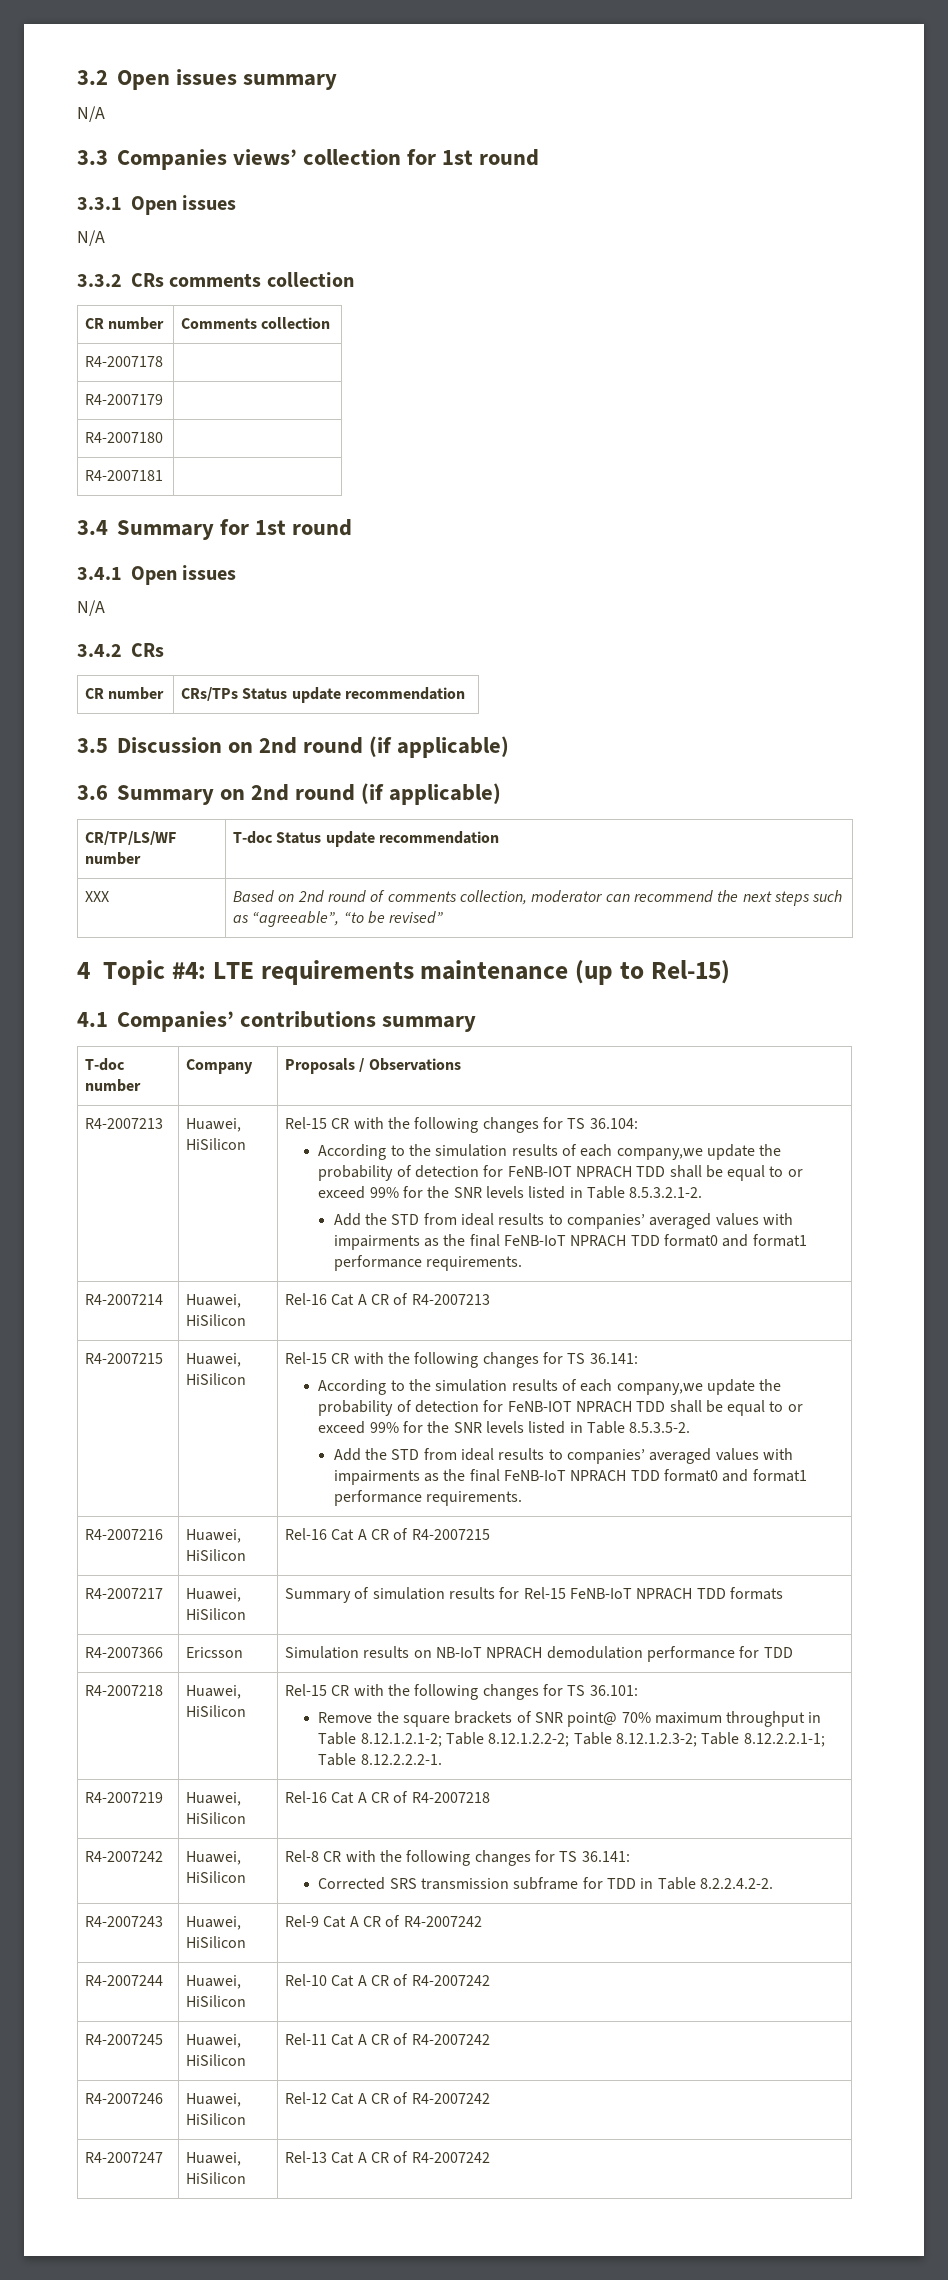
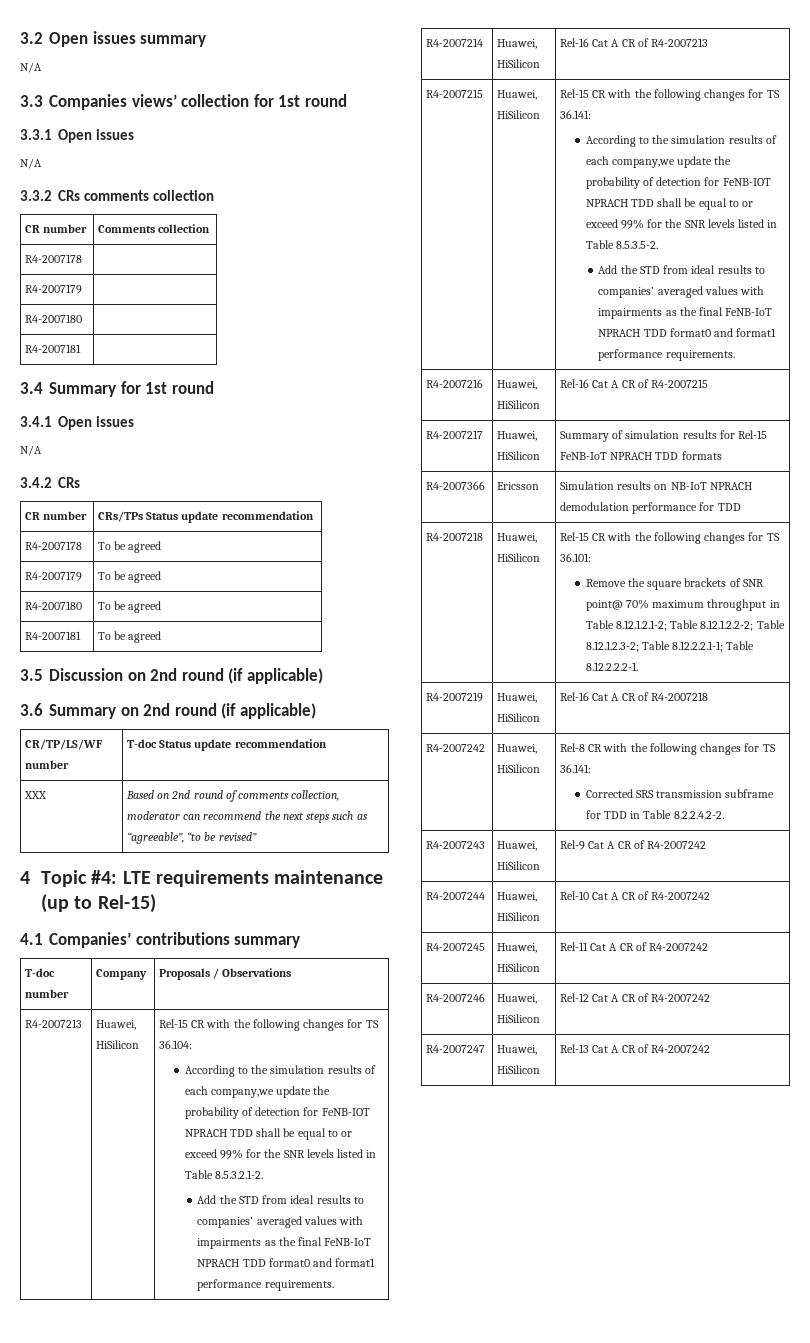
(466, 693) none -> [24,541,82,550] [97,541,162,553] [24,571,82,581] [97,571,162,583] [24,601,82,610] [97,601,162,613] [24,631,81,640] [97,631,162,643] // R4-2007178 | To be agreed // R4-2007179 | To be agreed // R4-2007180 | To be agreed // R4-2007181 | To be agreed

